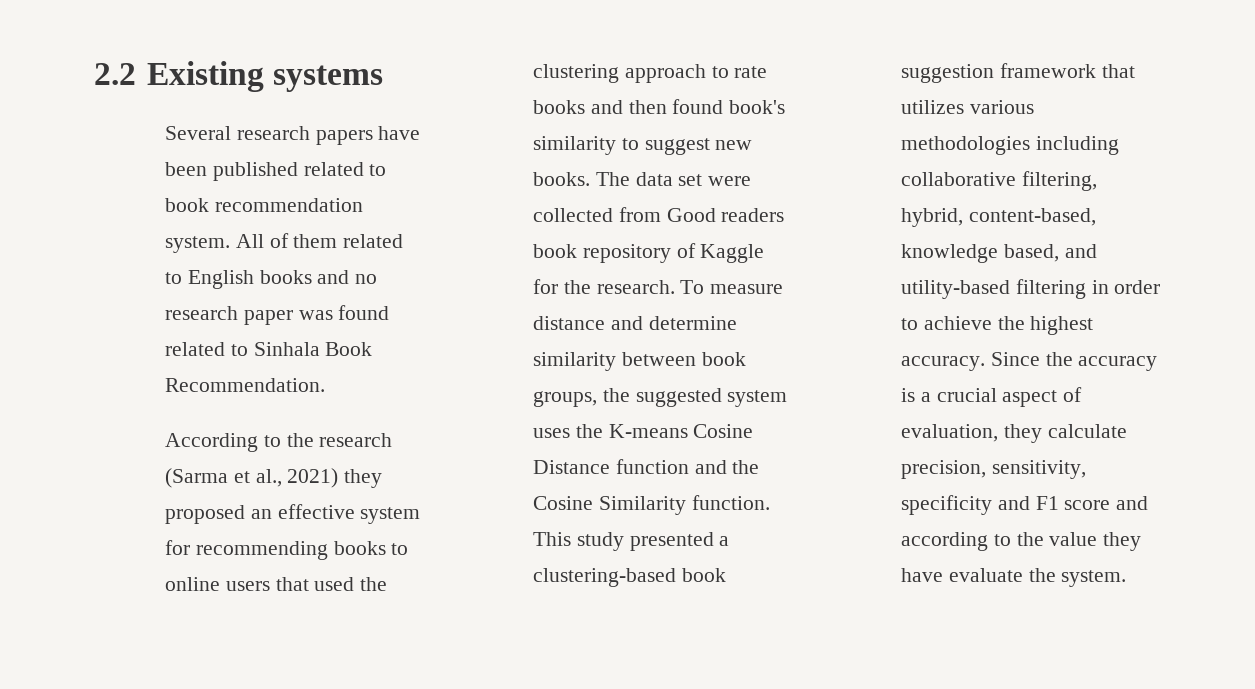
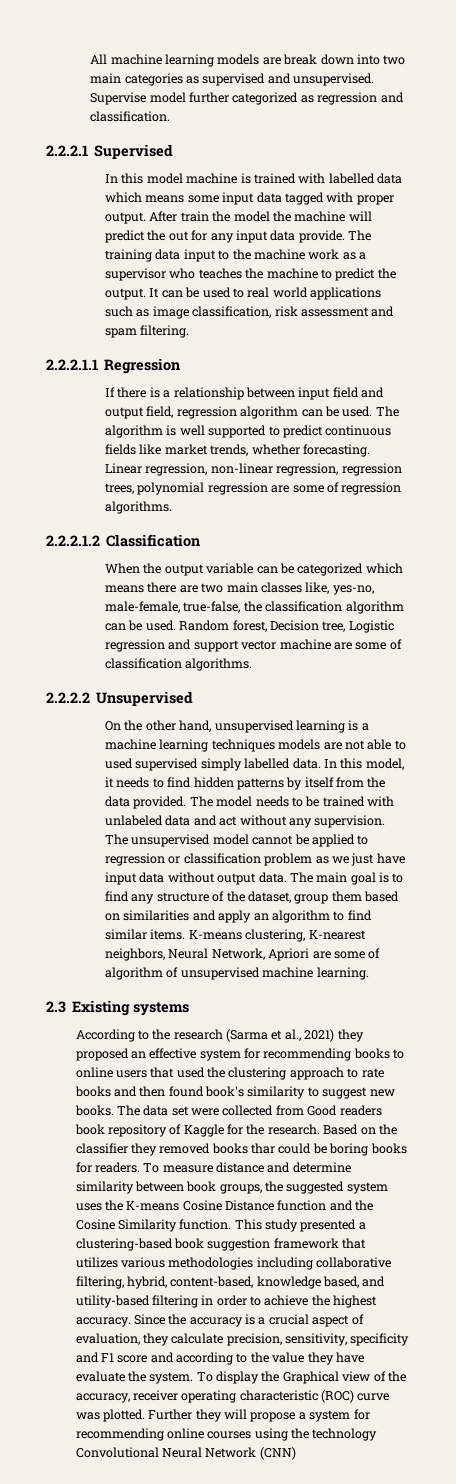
[94,61,383,92] [165,126,421,145] [165,162,387,181] [165,198,363,212] [165,233,404,253] [165,270,378,289] [165,305,390,325] [165,342,373,356] [165,378,326,392] 2.2 Existing systems // Several research papers have been published related to book recommendation system. All of them related to English books and no research paper was found related to Sinhala Book Recommendation. -> [90,54,406,67] [90,73,375,86] [90,92,404,105] [90,111,171,122] [46,144,174,159] [105,173,403,184] [105,192,394,205] [105,211,372,224] [105,230,372,243] [105,249,367,262] [105,268,396,281] [105,287,382,300] [105,306,395,319] [105,325,190,338] [46,358,181,374] [105,387,385,400] [105,406,399,419] [105,425,392,438] [105,444,370,457] [105,463,402,476] [105,482,402,495] [105,501,173,514] [46,534,201,547] [105,563,403,576] [105,582,374,595] [105,601,404,614] [105,620,394,633] [105,639,402,652] [105,658,253,671] [46,691,194,706] [105,720,369,733] [105,739,406,752] [105,758,404,771] [105,777,386,790] [105,796,395,809] [105,815,386,828] [105,834,369,847] [105,853,405,866] [105,872,404,885] [105,891,400,904] [105,910,372,923] [105,929,366,942] [105,948,381,961] [105,967,369,980] [46,1000,190,1016] All machine learning models are break down into two main categories as supervised and unsupervised. Supervise model further categorized as regression and classification. // 2.2.2.1 Supervised // In this model machine is trained with labelled data which means some input data tagged with proper output. After train the model the machine will predict the out for any input data provide. The training data input to the machine work as a supervisor who teaches the machine to predict the output. It can be used to real world applications such as image classification, risk assessment and spam filtering. // 2.2.2.1.1 Regression // If there is a relationship between input field and output field, regression algorithm can be used. The algorithm is well supported to predict continuous fields like market trends, whether forecasting. Linear regression, non-linear regression, regression trees, polynomial regression are some of regression algorithms. // 2.2.2.1.2 Classification // When the output variable can be categorized which means there are two main classes like, yes-no, male-female, true-false, the classification algorithm can be used. Random forest, Decision tree, Logistic regression and support vector machine are some of classification algorithms. // 2.2.2.2 Unsupervised // On the other hand, unsupervised learning is a machine learning techniques models are not able to used supervised simply labelled data. In this model, it needs to find hidden patterns by itself from the data provided. The model needs to be trained with unlabeled data and act without any supervision. The unsupervised model cannot be applied to regression or classification problem as we just have input data without output data. The main goal is to find any structure of the dataset, group them based on similarities and apply an algorithm to find similar items. K-means clustering, K-nearest neighbors, Neural Network, Apriori are some of algorithm of unsupervised machine learning. // 2.3 Existing systems
(675, 287) none -> [323,1124,397,1135] [75,1143,407,1156] [75,1162,140,1173] Based on the classifier they removed books thar could be boring books for readers.
(1127, 578) none -> [196,1371,406,1384] [75,1390,390,1403] [75,1409,370,1422] [75,1428,378,1441] [75,1447,296,1460] To display the Graphical view of the accuracy, receiver operating characteristic (ROC) curve was plotted. Further they will propose a system for recommending online courses using the technology Convolutional Neural Network (CNN)

